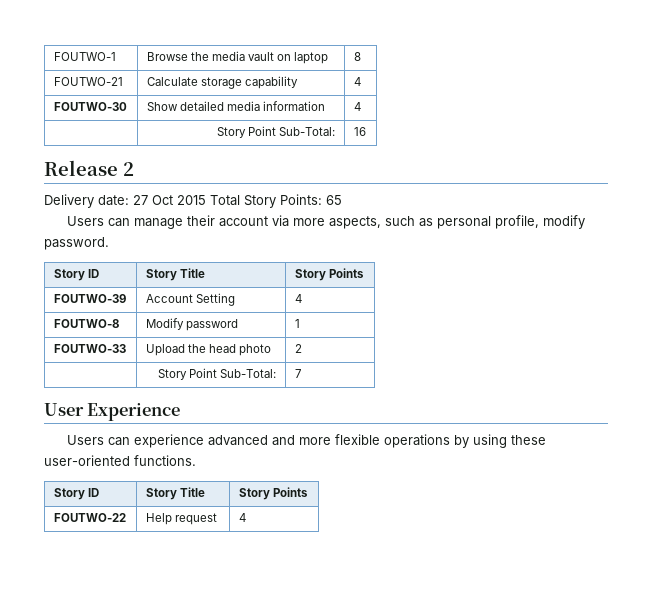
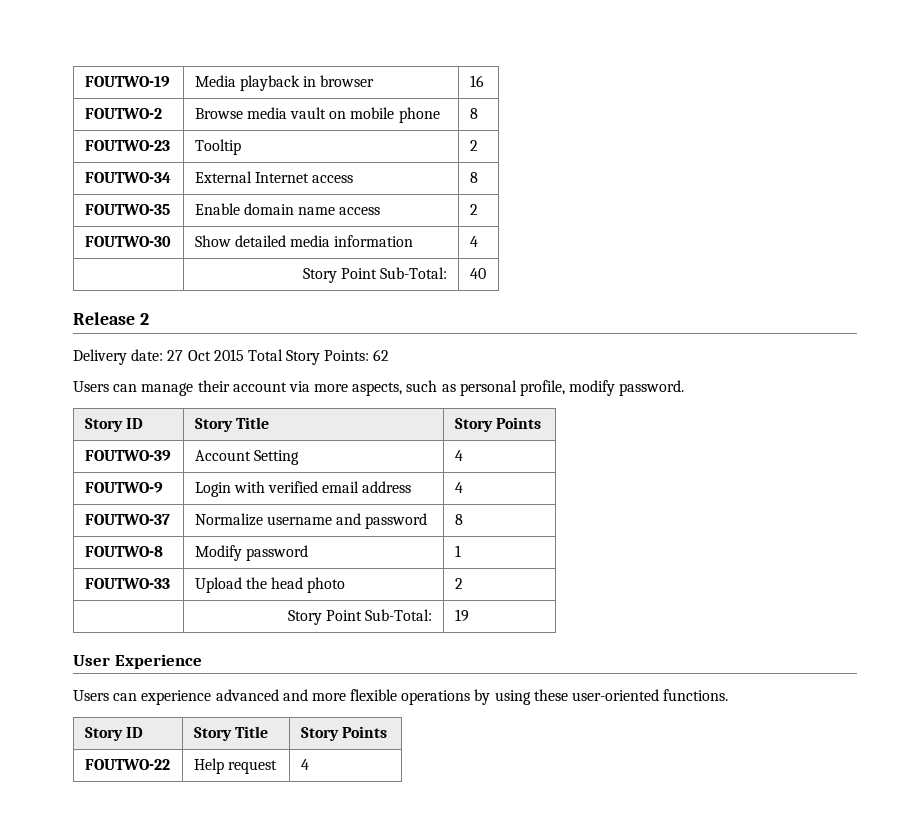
[53,52,116,61] FOUTWO-1 -> [84,76,170,87] [194,75,375,91] [469,75,484,87] [84,108,162,119] FOUTWO-19 | Media playback in browser | 16 // FOUTWO-2
[190,52,209,61] the -> (243, 113) none
[294,52,329,64] [353,52,361,61] [53,77,123,86] [146,76,299,89] [353,77,361,86] laptop | 8 // FOUTWO-21 | Calculate storage capability | 4 -> [350,107,440,123] [469,108,478,119] [84,140,170,151] [194,139,241,155] [469,140,478,151] [84,172,171,183] [194,171,353,183] [469,172,478,183] [84,204,170,215] [194,203,381,215] [469,204,478,215] mobile phone | 8 // FOUTWO-23 | Tooltip | 2 // FOUTWO-34 | External Internet access | 8 // FOUTWO-35 | Enable domain name access | 2
[353,127,366,136] 16 -> [469,268,486,279] 40
[326,195,342,205] 65 -> [373,349,390,361] 62
(302, 298) none -> [84,482,163,493] [194,481,412,497] [454,482,463,493] [84,514,170,525] [194,513,428,529] [454,514,463,525] // FOUTWO-9 | Login with verified email address | 4 // FOUTWO-37 | Normalize username and password | 8
[294,369,302,378] 7 -> [454,609,469,622] 19

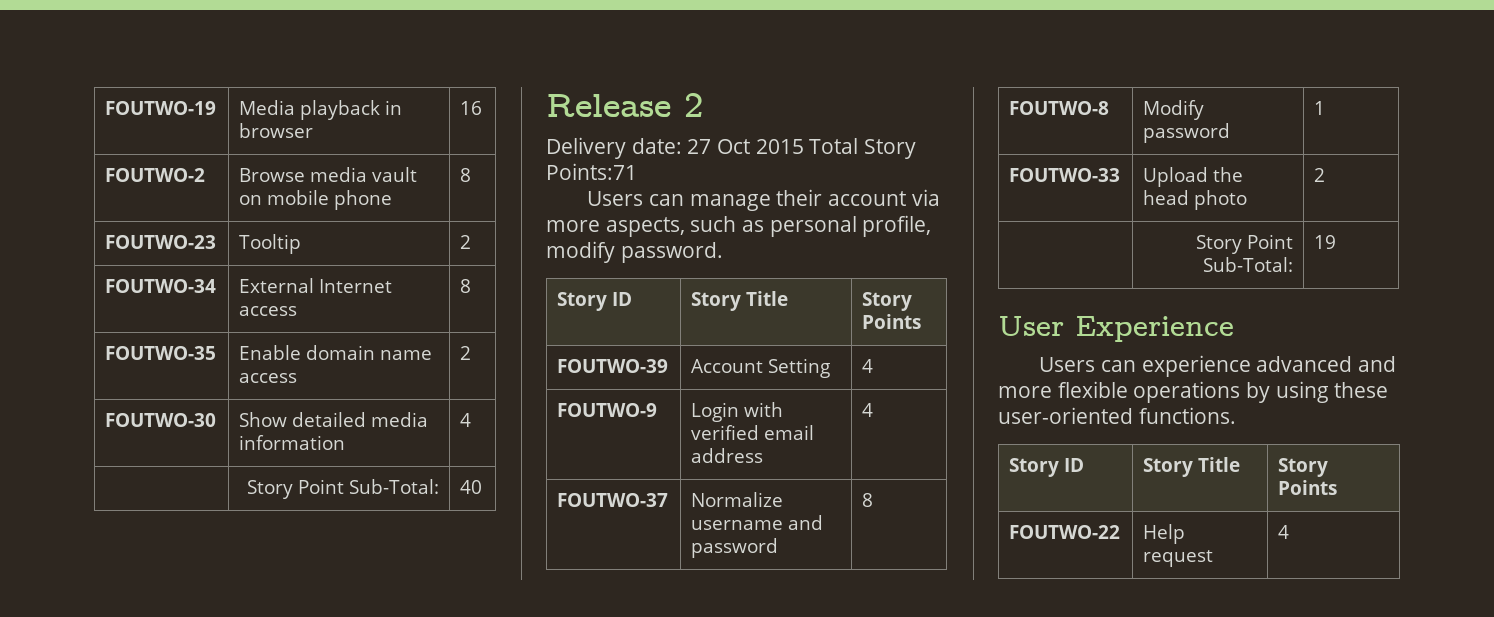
[324,349,390,361] Points: 62 -> [546,163,637,180] Points:71

